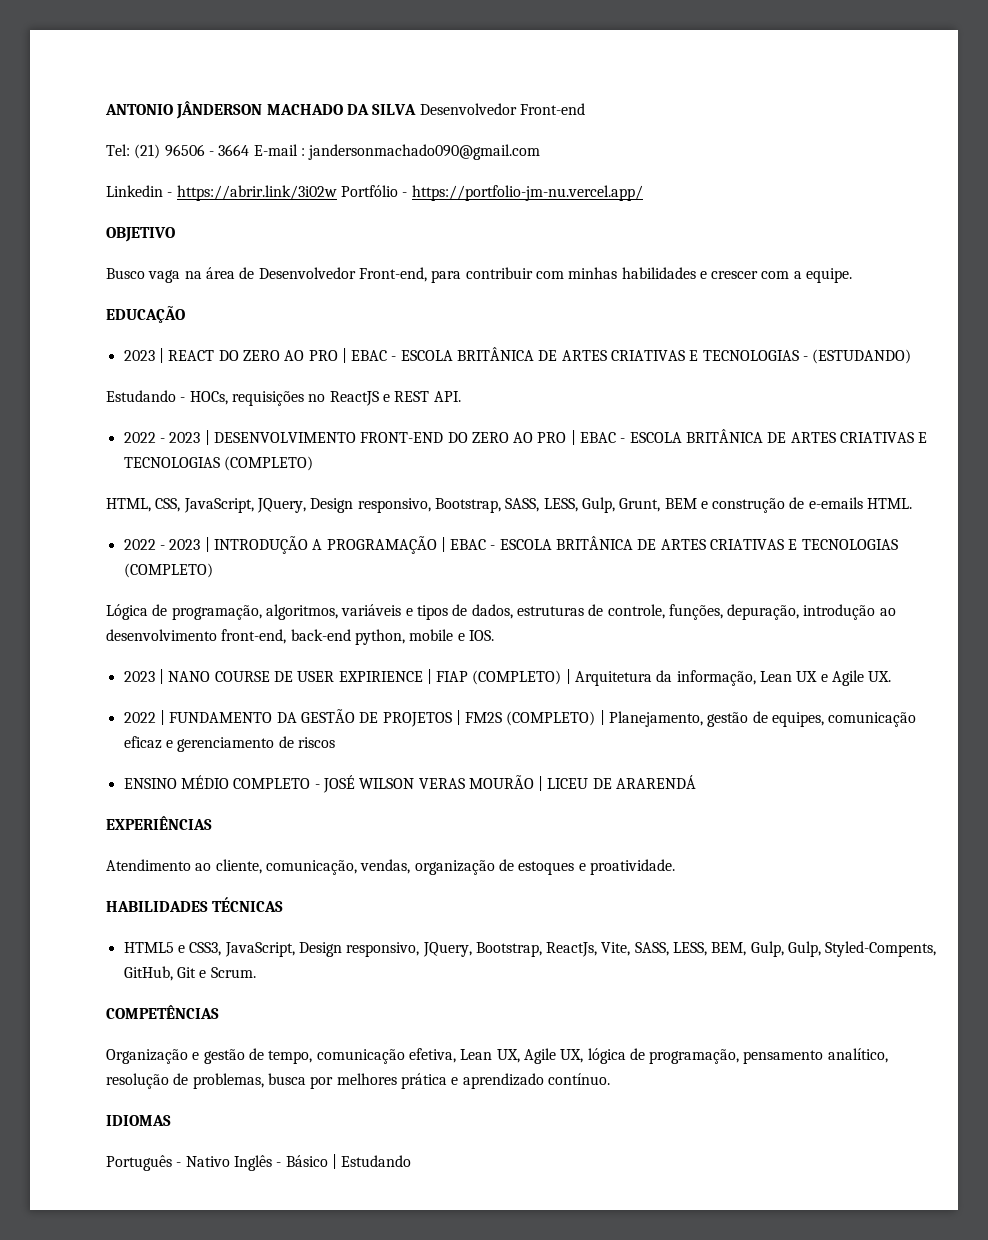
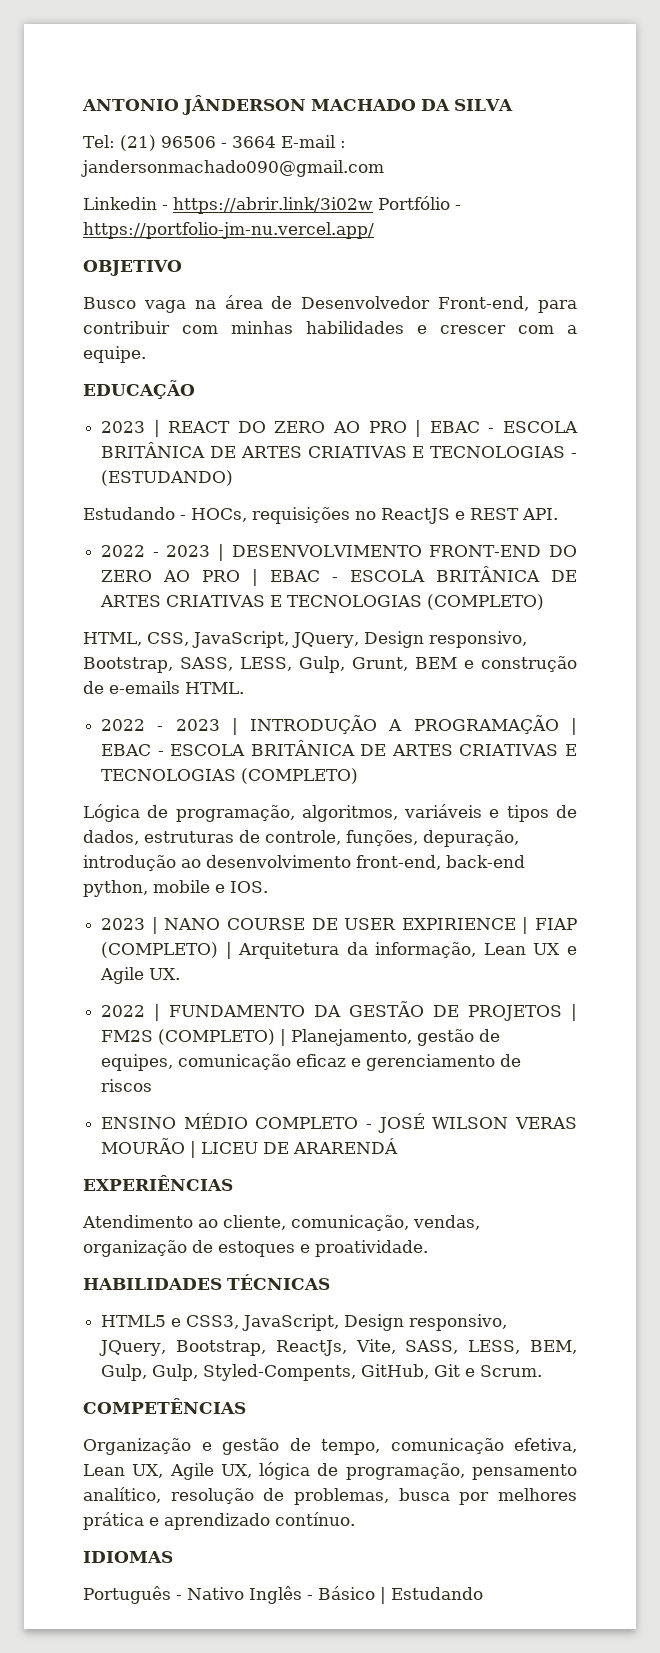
[419,103,585,115] Desenvolvedor Front-end -> (513, 105) none

